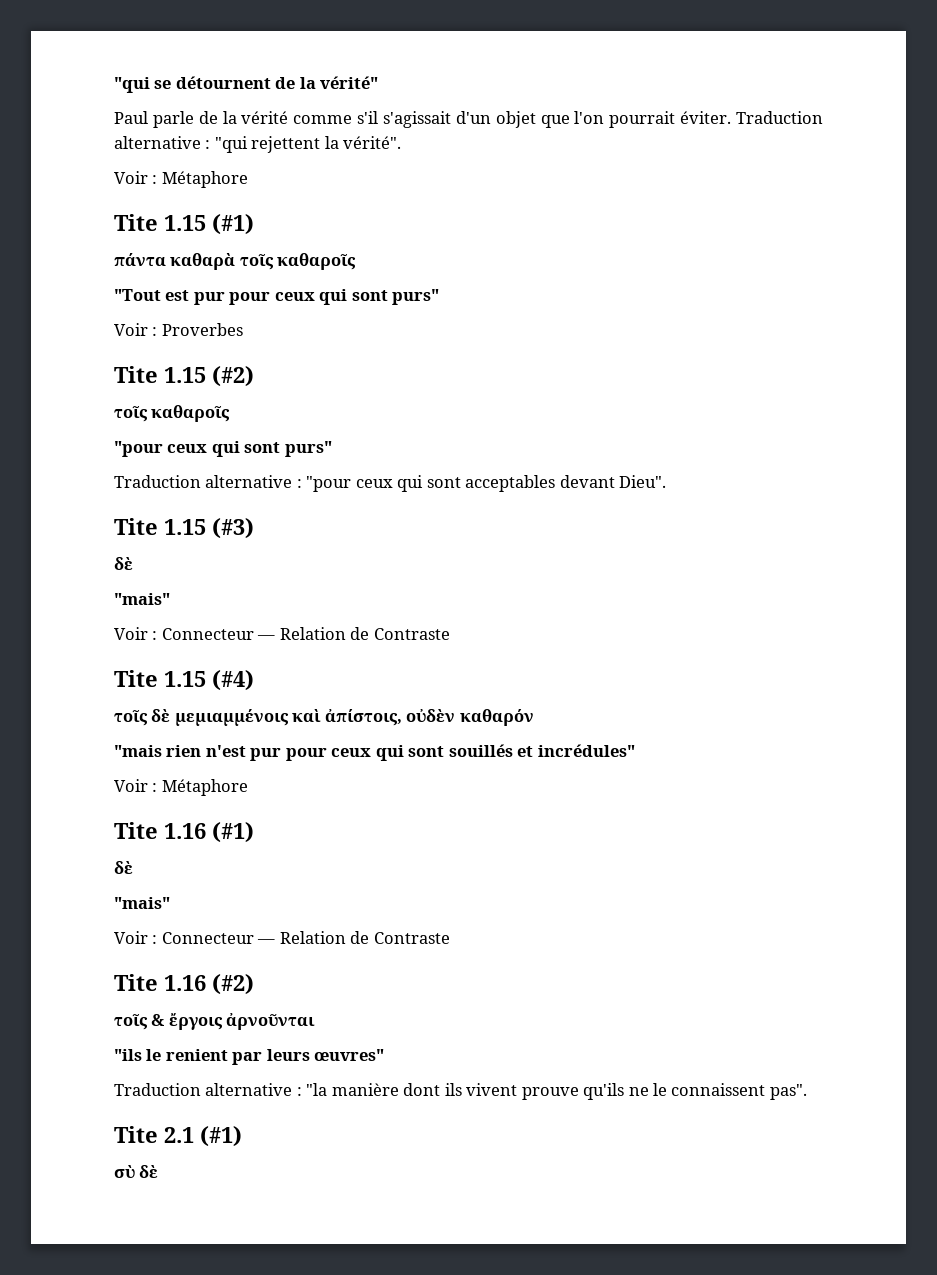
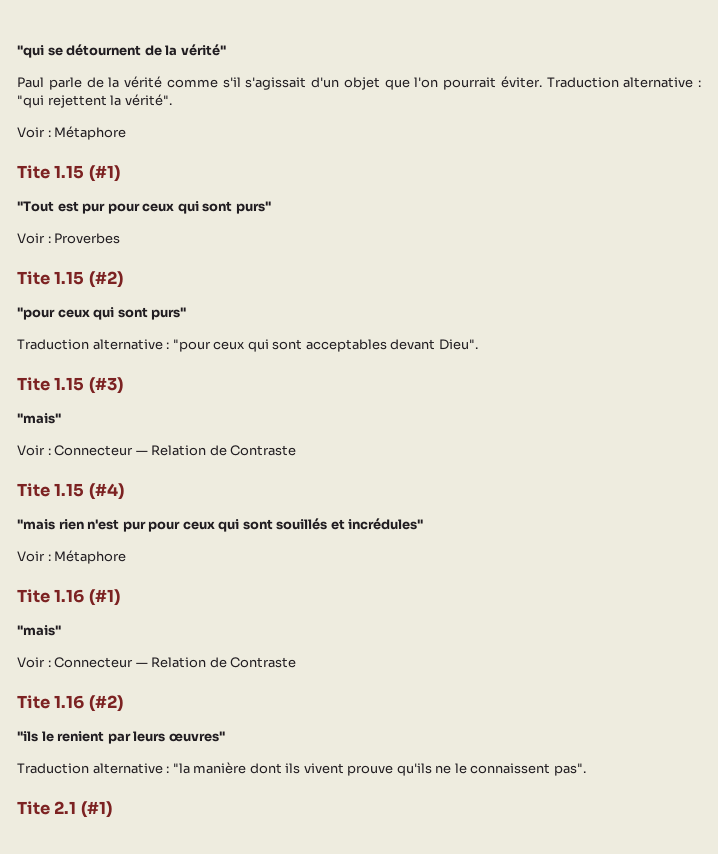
[114,253,357,270] // πάντα καθαρὰ τοῖς καθαροῖς -> (120, 173) none
[114,405,231,422] // τοῖς καθαροῖς -> (123, 279) none
[114,557,133,570] // δὲ -> (123, 385) none
[114,709,534,726] // τοῖς δὲ μεμιαμμένοις καὶ ἀπίστοις, οὐδὲν καθαρόν -> (124, 491) none
[114,861,133,874] // δὲ -> (120, 597) none
[114,1013,316,1030] // τοῖς & ἔργοις ἀρνοῦνται -> (123, 703) none
[114,1165,159,1178] // σὺ δὲ -> (112, 809) none

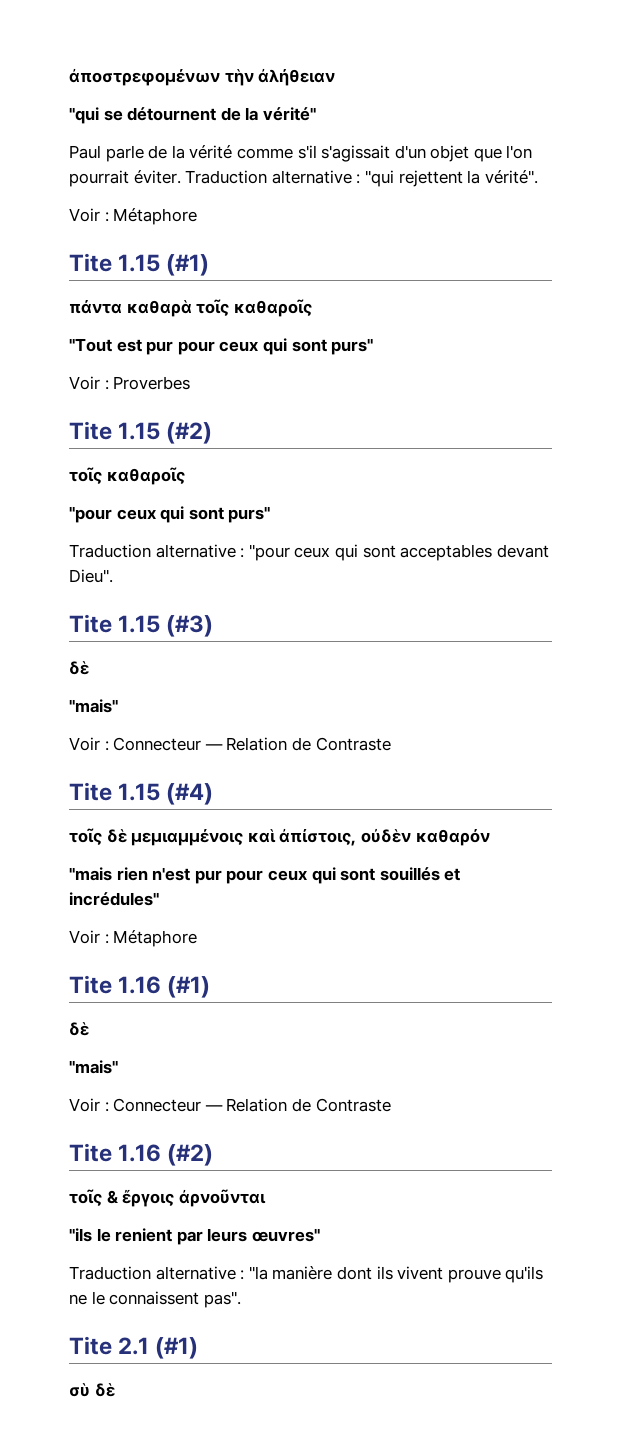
(17, 51) none -> [69,68,336,86] ἀποστρεφομένων τὴν ἀλήθειαν //
(120, 173) none -> [69,299,312,317] // πάντα καθαρὰ τοῖς καθαροῖς
(123, 279) none -> [69,467,185,485] // τοῖς καθαροῖς
(123, 385) none -> [69,661,89,675] // δὲ
(124, 491) none -> [69,828,490,846] // τοῖς δὲ μεμιαμμένοις καὶ ἀπίστοις, οὐδὲν καθαρόν
(120, 597) none -> [69,1022,89,1036] // δὲ
(123, 703) none -> [69,1189,266,1207] // τοῖς & ἔργοις ἀρνοῦνται
(112, 809) none -> [69,1383,115,1397] // σὺ δὲ

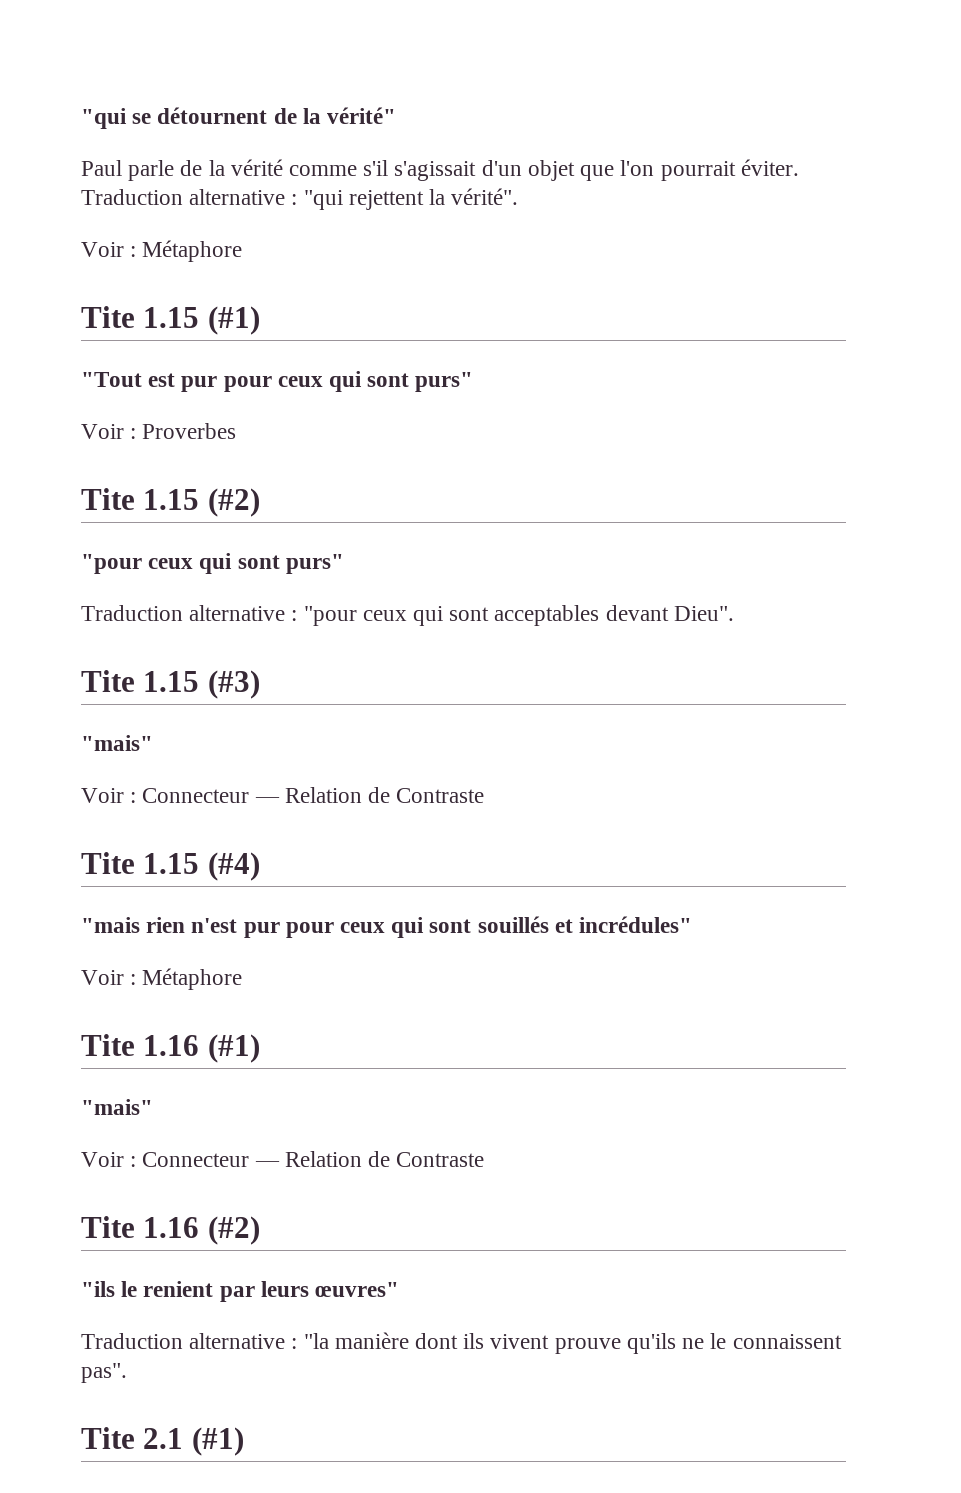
[69,68,336,86] ἀποστρεφομένων τὴν ἀλήθειαν // -> (81, 118) none
[69,299,312,317] // πάντα καθαρὰ τοῖς καθαροῖς -> (260, 320) none
[69,467,185,485] // τοῖς καθαροῖς -> (260, 502) none
[69,661,89,675] // δὲ -> (260, 684) none
[69,828,490,846] // τοῖς δὲ μεμιαμμένοις καὶ ἀπίστοις, οὐδὲν καθαρόν -> (260, 866) none
[69,1022,89,1036] // δὲ -> (260, 1048) none
[69,1189,266,1207] // τοῖς & ἔργοις ἀρνοῦνται -> (260, 1230) none
[69,1383,115,1397] // σὺ δὲ -> (244, 1441) none

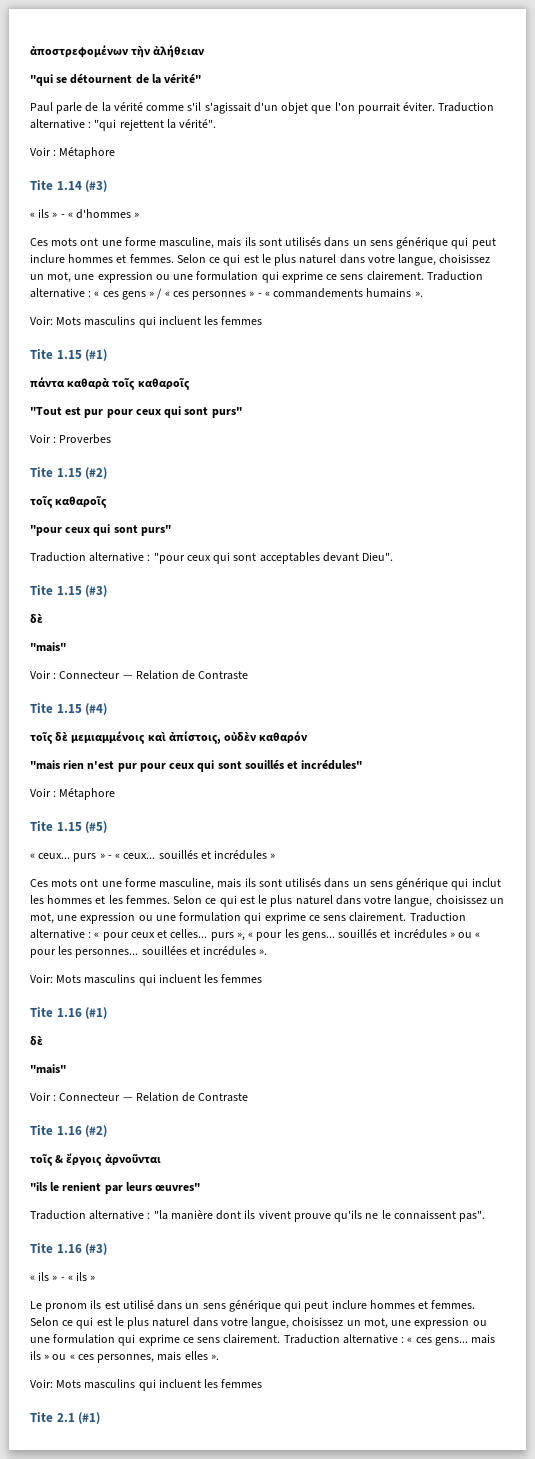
(81, 118) none -> [30,45,206,58] ἀποστρεφομένων τὴν ἀλήθειαν //
(243, 251) none -> [30,180,108,192] [30,209,140,219] [30,237,496,249] [30,254,491,266] [30,271,483,283] [30,288,423,300] [30,316,263,328] // Tite 1.14 (#3) // « ils » - « d'hommes » // Ces mots ont une forme masculine, mais ils sont utilisés dans un sens générique qui peut inclure hommes et femmes. Selon ce qui est le plus naturel dans votre langue, choisissez un mot, une expression ou une formulation qui exprime ce sens clairement. Traduction alternative : « ces gens » / « ces personnes » - « commandements humains ». // Voir: Mots masculins qui incluent les femmes
(260, 320) none -> [30,377,190,390] // πάντα καθαρὰ τοῖς καθαροῖς
(260, 502) none -> [30,496,108,508] // τοῖς καθαροῖς
(260, 684) none -> [30,614,43,623] // δὲ
(260, 866) none -> [30,731,309,744] // τοῖς δὲ μεμιαμμένοις καὶ ἀπίστοις, οὐδὲν καθαρόν
(243, 979) none -> [30,821,108,833] [30,850,276,862] [30,878,501,890] [30,895,504,907] [30,912,466,924] [30,929,481,941] [30,946,268,958] [30,974,263,986] // Tite 1.15 (#5) // « ceux... purs » - « ceux... souillés et incrédules » // Ces mots ont une forme masculine, mais ils sont utilisés dans un sens générique qui inclut les hommes et les femmes. Selon ce qui est le plus naturel dans votre langue, choisissez un mot, une expression ou une formulation qui exprime ce sens clairement. Traduction alternative : « pour ceux et celles... purs », « pour les gens... souillés et incrédules » ou « pour les personnes... souillées et incrédules ». // Voir: Mots masculins qui incluent les femmes
(260, 1048) none -> [30,1036,43,1045] // δὲ
(260, 1230) none -> [30,1153,161,1166] // τοῖς & ἔργοις ἀρνοῦνται
(127, 1373) none -> [30,1243,108,1255] [30,1272,96,1281] [30,1300,476,1312] [30,1317,487,1329] [30,1334,496,1346] [30,1351,219,1363] [30,1379,263,1391] // Tite 1.16 (#3) // « ils » - « ils » // Le pronom ils est utilisé dans un sens générique qui peut inclure hommes et femmes. Selon ce qui est le plus naturel dans votre langue, choisissez un mot, une expression ou une formulation qui exprime ce sens clairement. Traduction alternative : « ces gens... mais ils » ou « ces personnes, mais elles ». // Voir: Mots masculins qui incluent les femmes

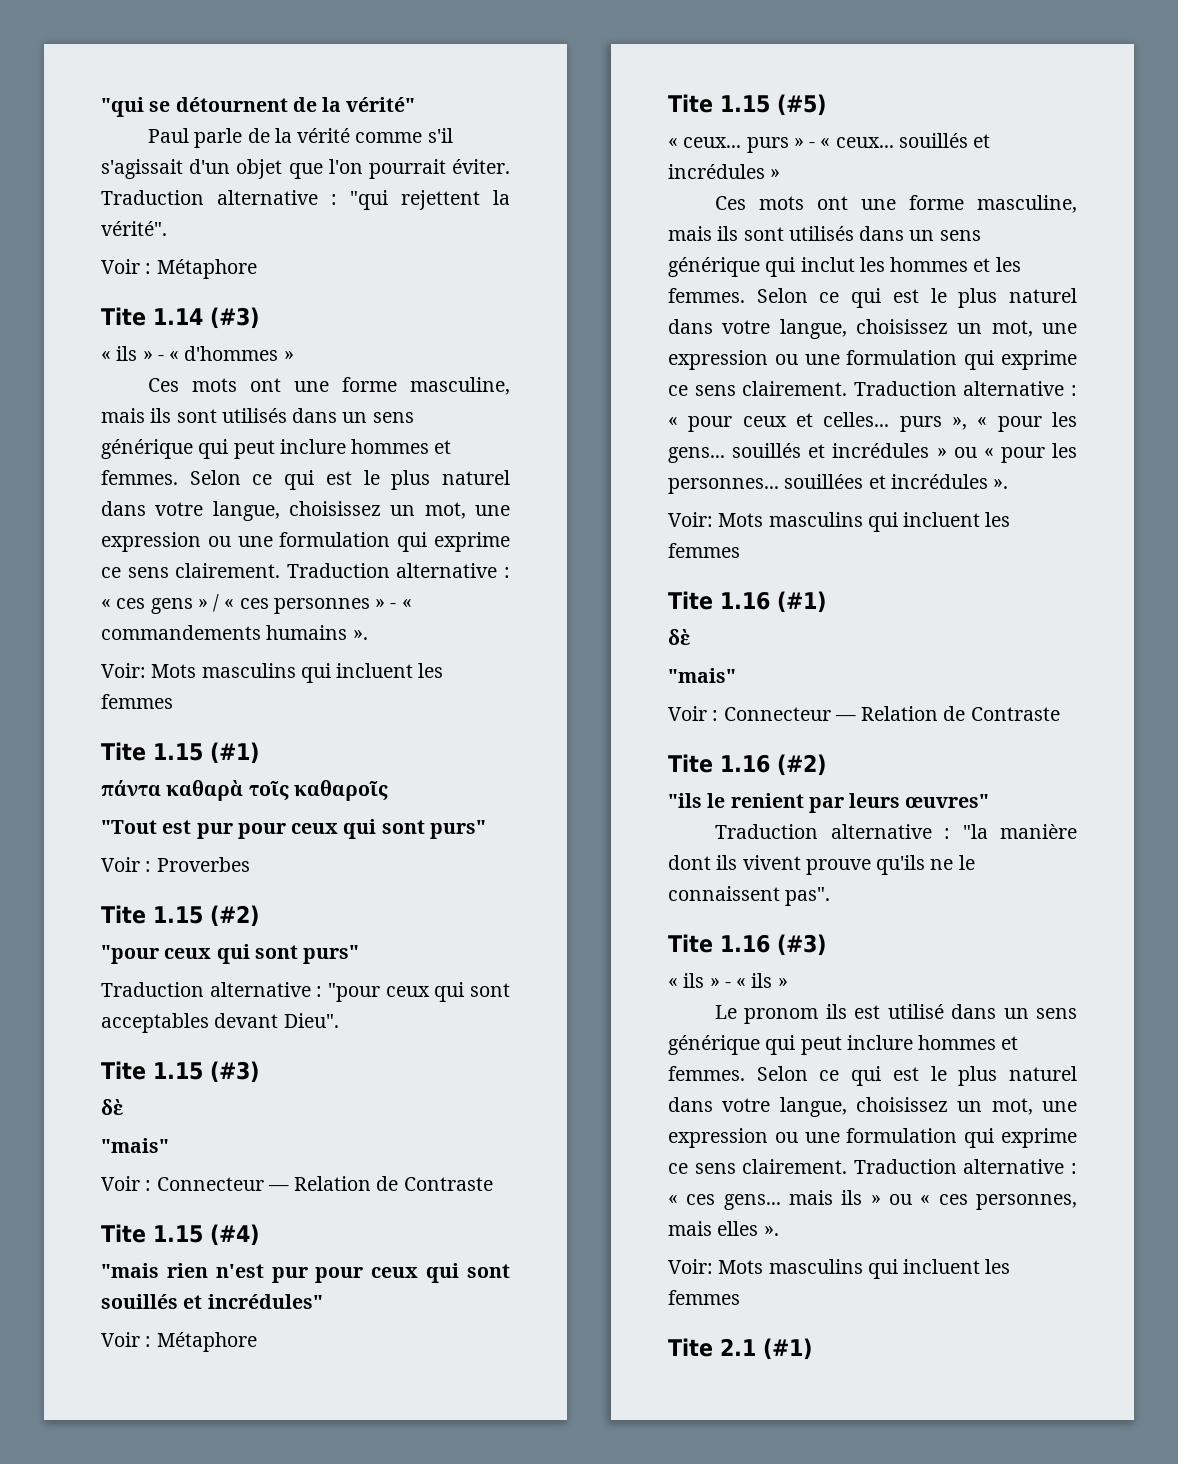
[30,45,206,58] ἀποστρεφομένων τὴν ἀλήθειαν // -> (101, 107) none
[30,496,108,508] // τοῖς καθαροῖς -> (259, 916) none
[30,731,309,744] // τοῖς δὲ μεμιαμμένοις καὶ ἀπίστοις, οὐδὲν καθαρόν -> (259, 1235) none
[30,1153,161,1166] // τοῖς & ἔργοις ἀρνοῦνται -> (826, 765) none

